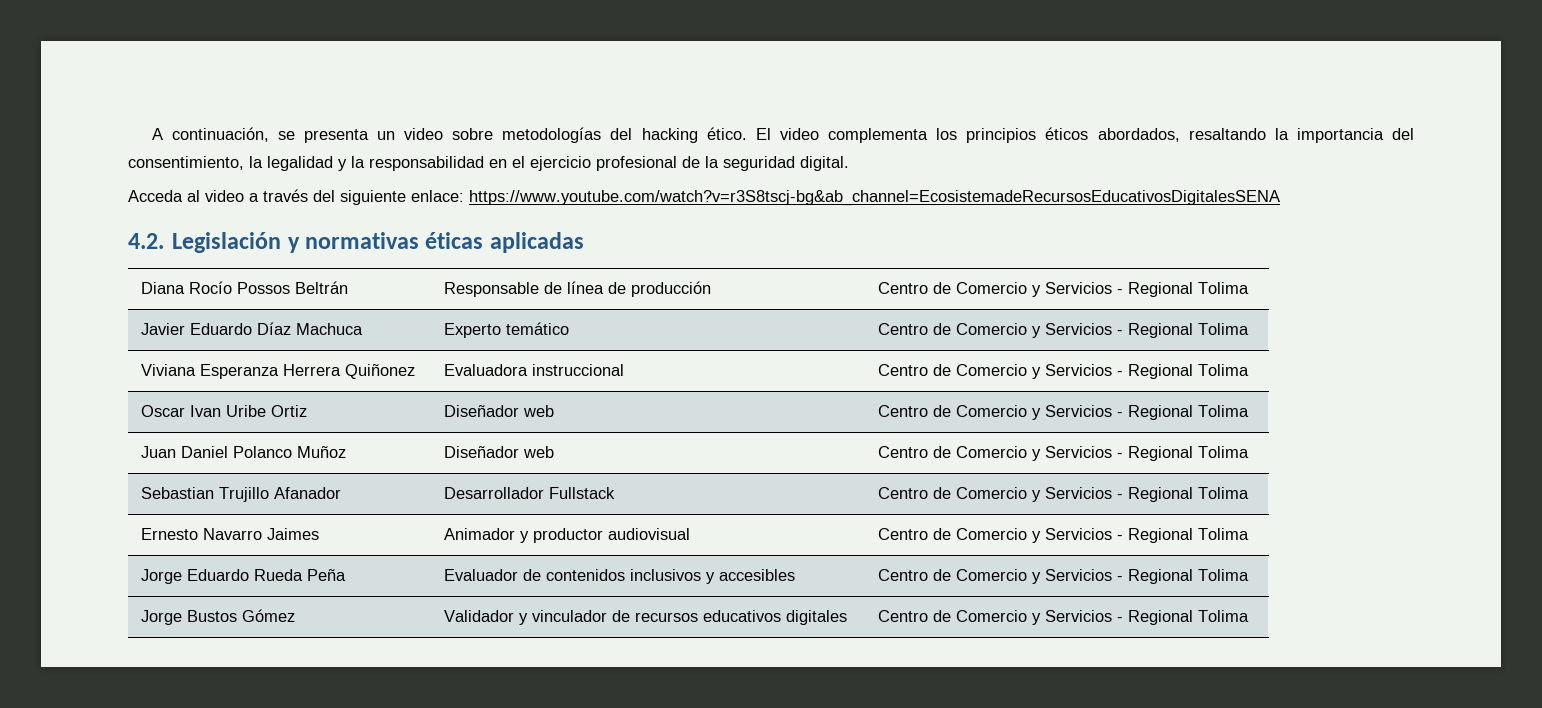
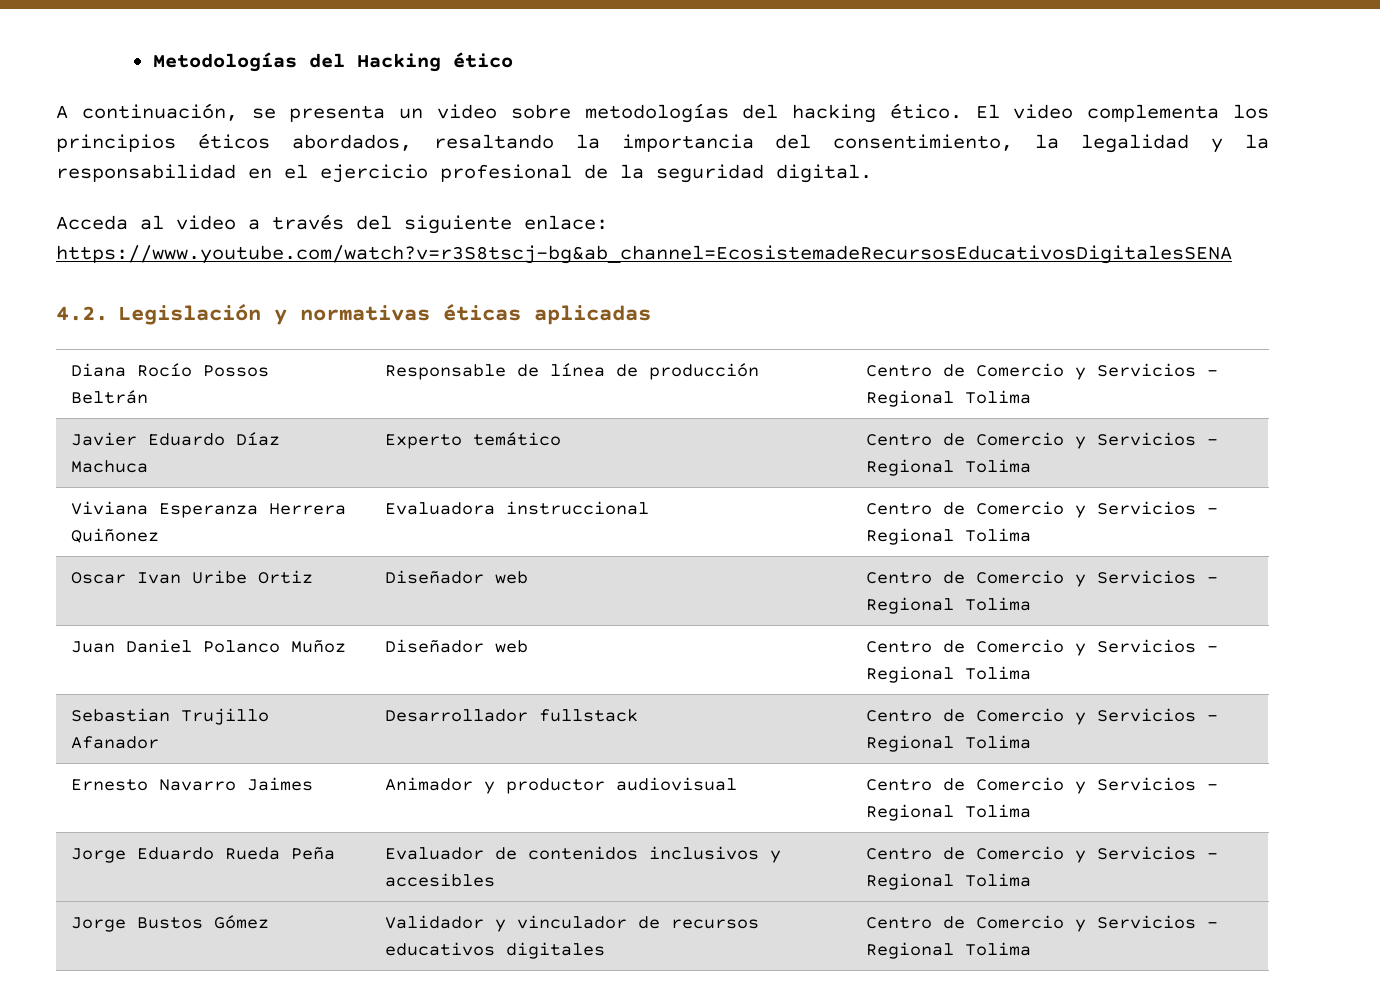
(151, 134) none -> [152,52,513,72] Metodologías del Hacking ético //
[548,487,615,499] Fullstack -> [538,709,638,722] fullstack

